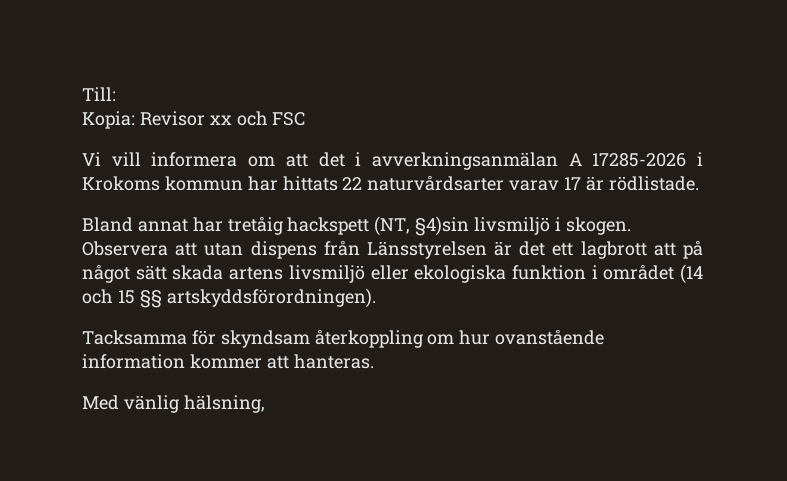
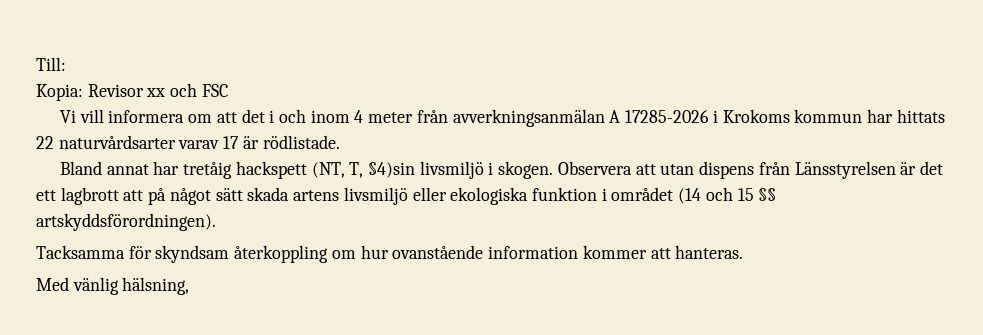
(362, 159) none -> [278,109,448,123] och inom 4 meter från
(411, 226) none -> [349,162,364,178] T,

